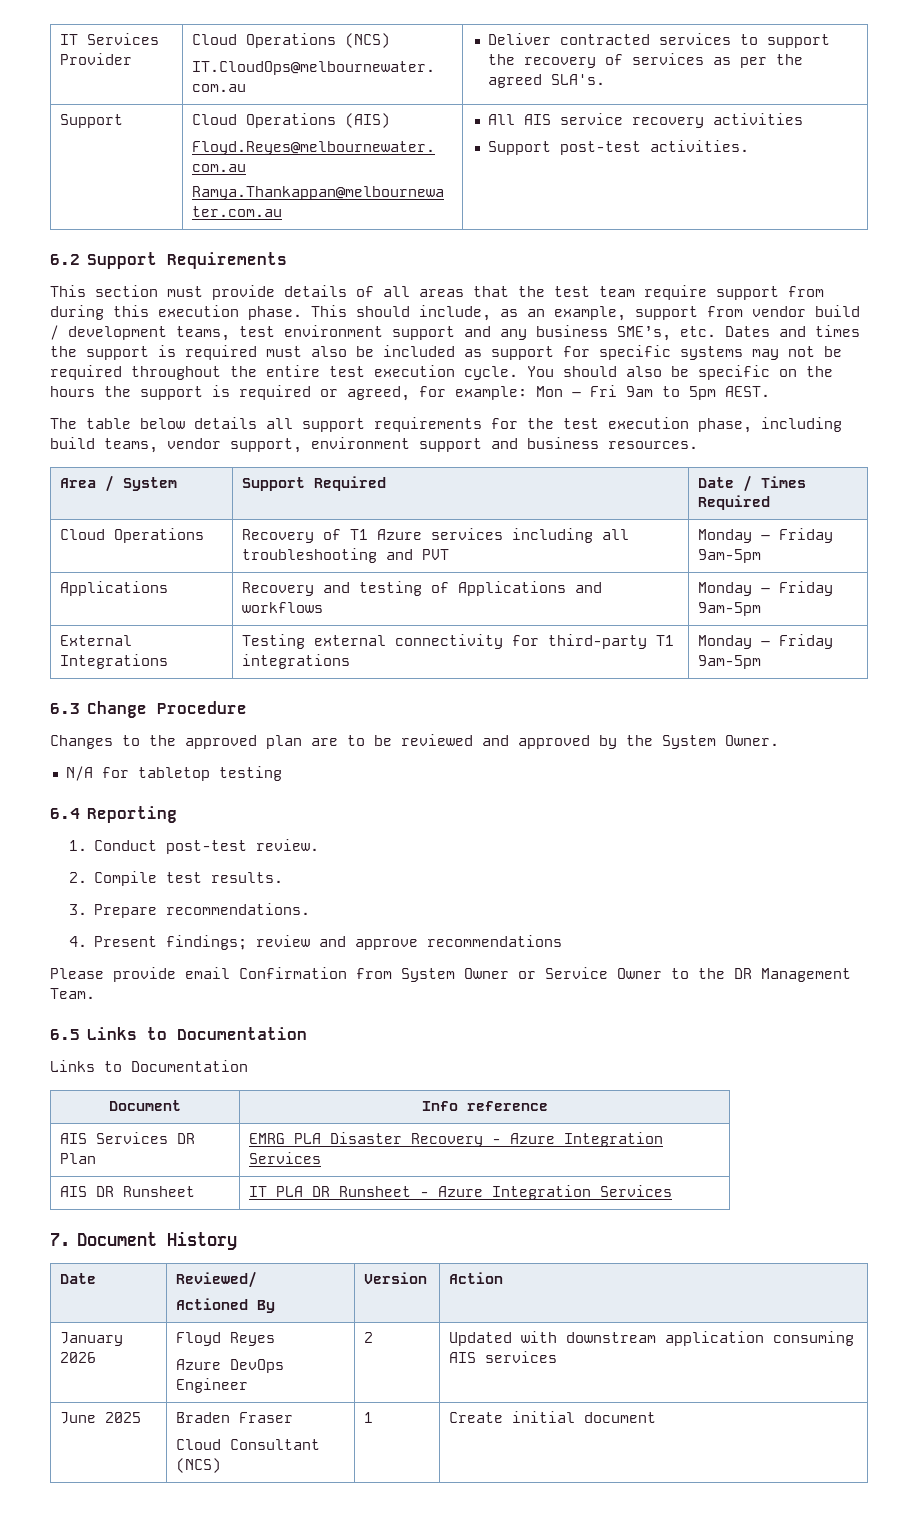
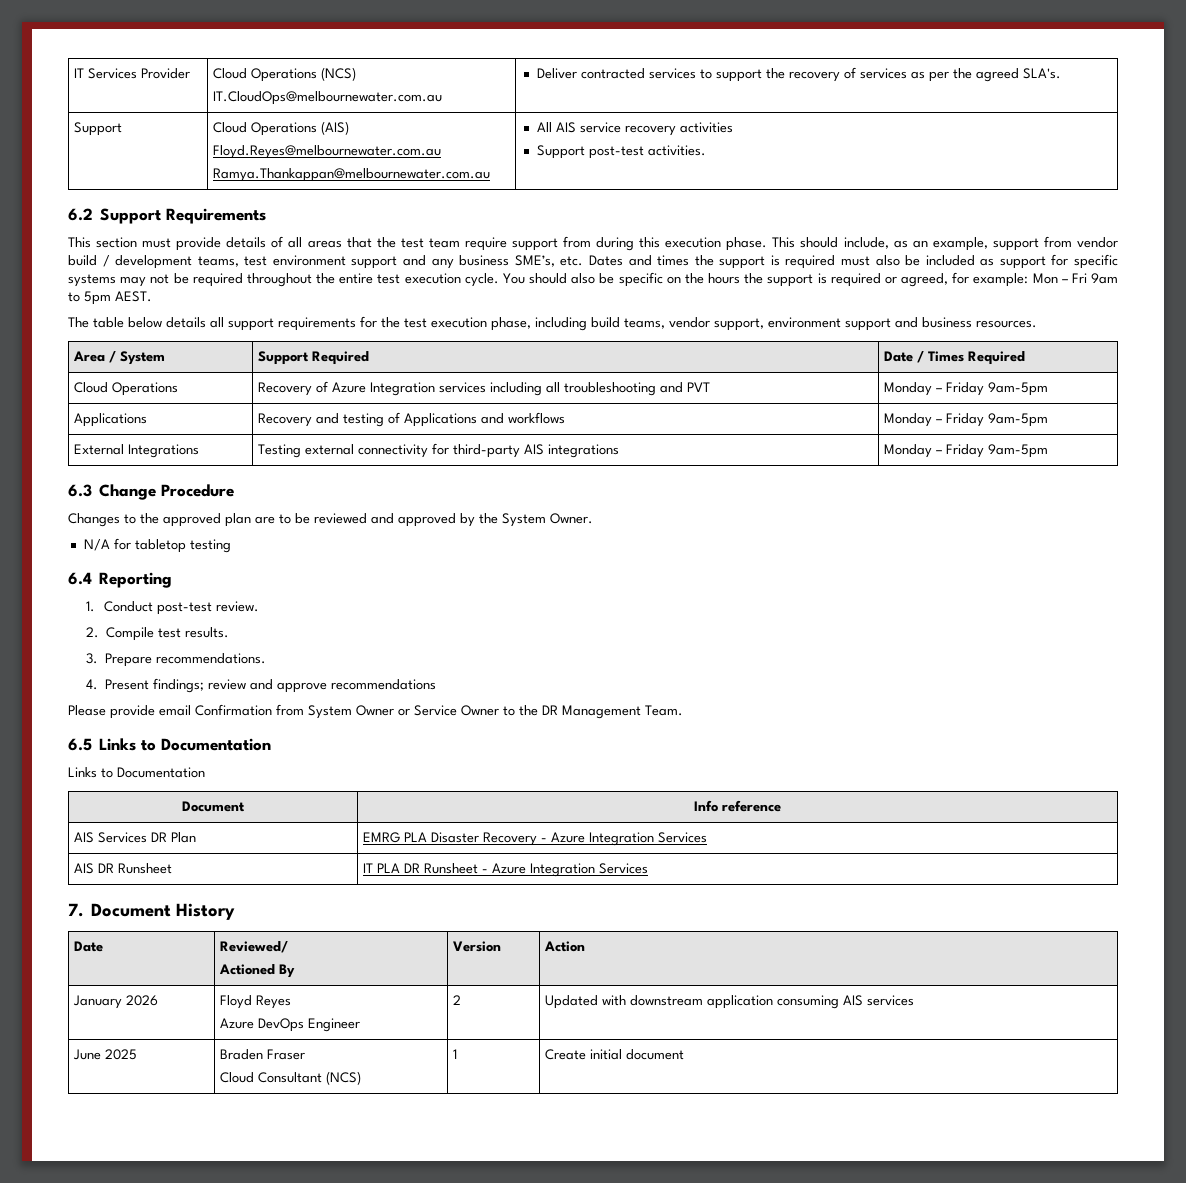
[350,529,423,540] T1 Azure -> [332,382,436,396] Azure Integration
[656,635,675,646] T1 -> [524,444,545,455] AIS

